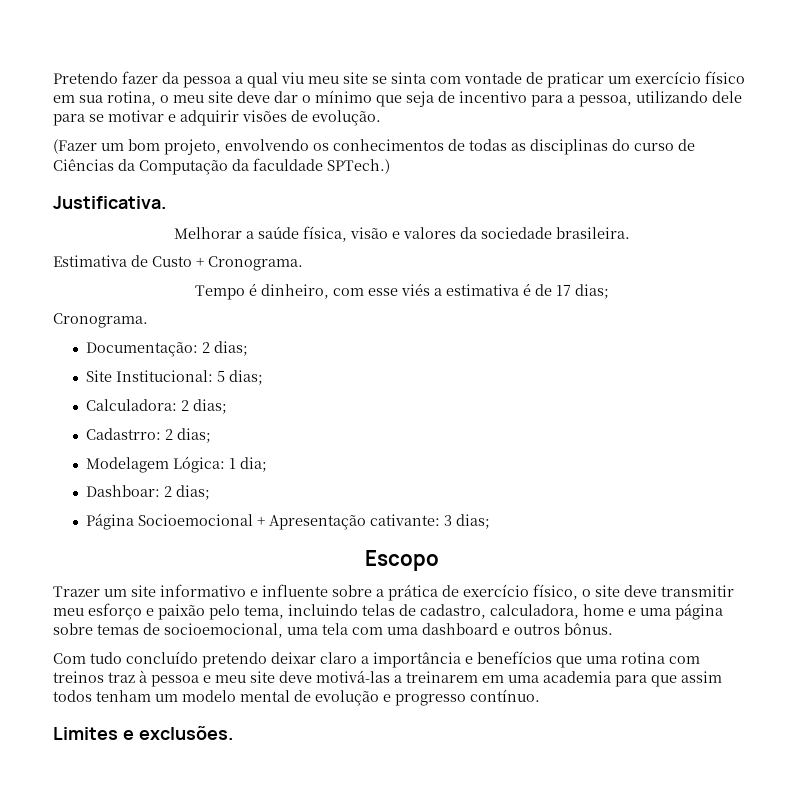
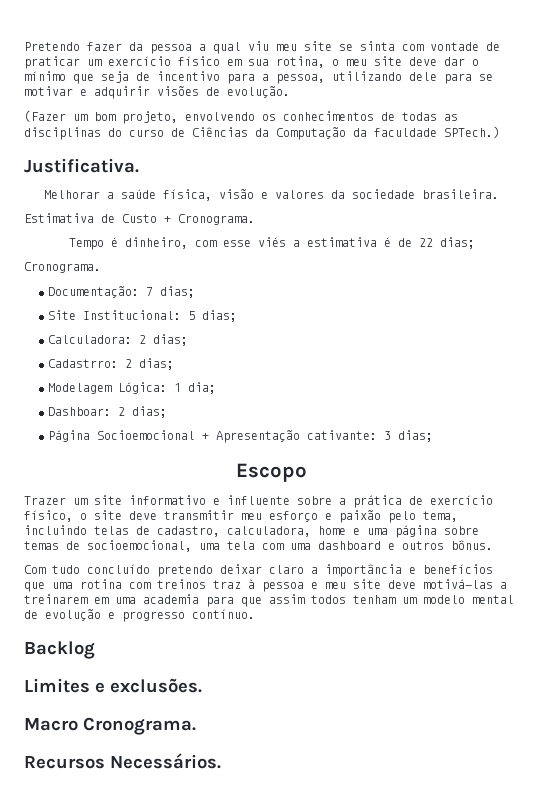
[556,285,571,296] 17 -> [418,238,433,247] 22
[201,342,210,353] 2 -> [145,287,153,296] 7
(540, 695) none -> [24,641,95,659] // Backlog
(233, 733) none -> [24,717,196,735] [24,753,221,769] // Macro Cronograma. // Recursos Necessários.

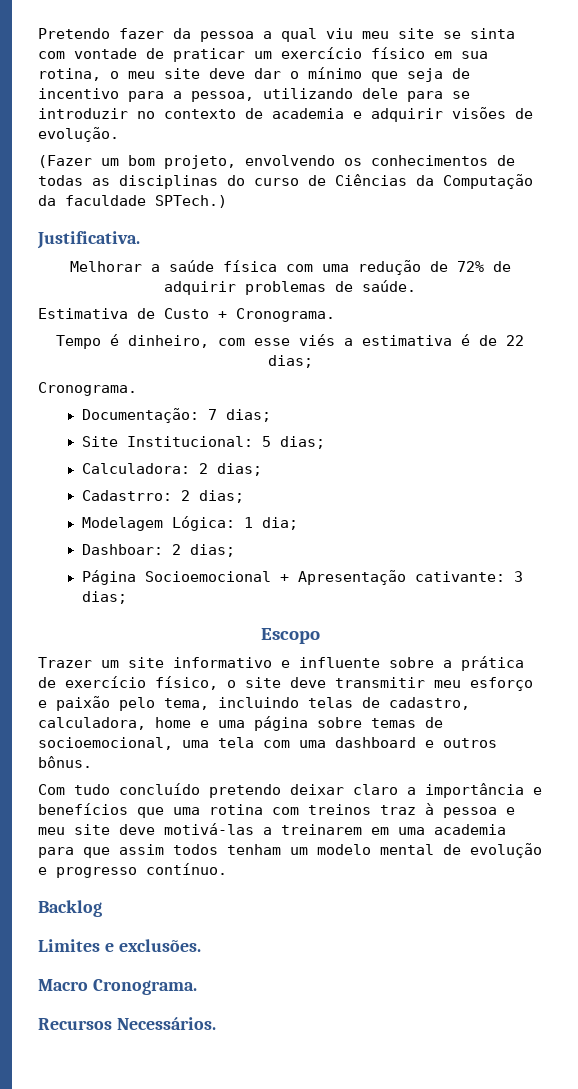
[24,86,73,96] motivar -> [38,108,344,119] introduzir no contexto de academia
[163,189,499,201] física, visão e valores da sociedade brasileira. -> [222,260,511,275] [164,280,416,295] física com uma redução de 72% de adquirir problemas de saúde.

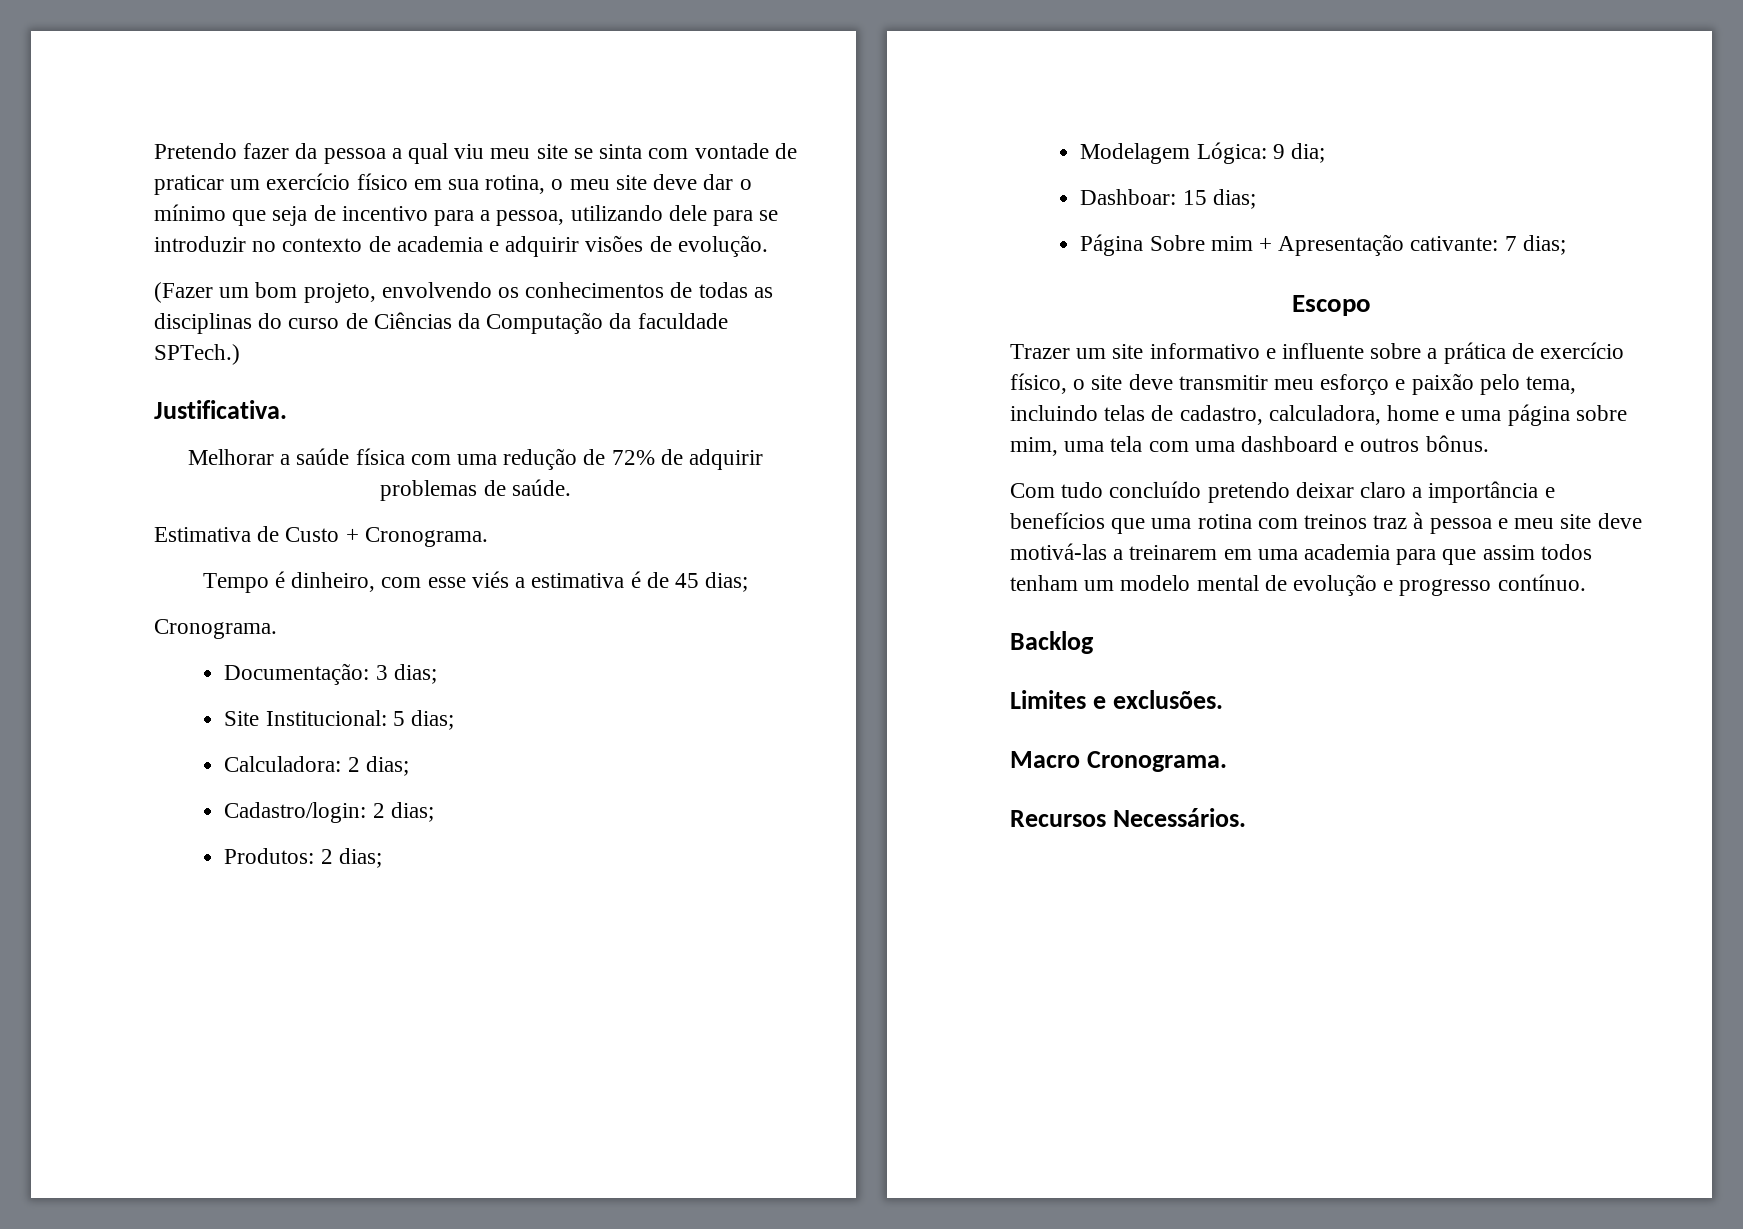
[506,335,524,346] 22 -> [674,573,699,588] 45
[207,409,217,420] 7 -> [375,665,388,680] 3
[81,490,172,501] Cadastrro: -> [224,802,434,823] [224,848,315,864] Cadastro/login: 2 dias; // Produtos:
[243,517,253,528] 1 -> [1272,144,1285,159] 9
[171,544,181,555] 2 -> [1182,190,1207,205] 15
[144,571,271,582] Socioemocional -> [1149,235,1253,251] Sobre mim
[513,571,523,582] 3 -> [1504,236,1517,251] 7
[371,717,443,728] [38,737,173,750] temas de socioemocional, -> [1010,437,1058,456] mim,

